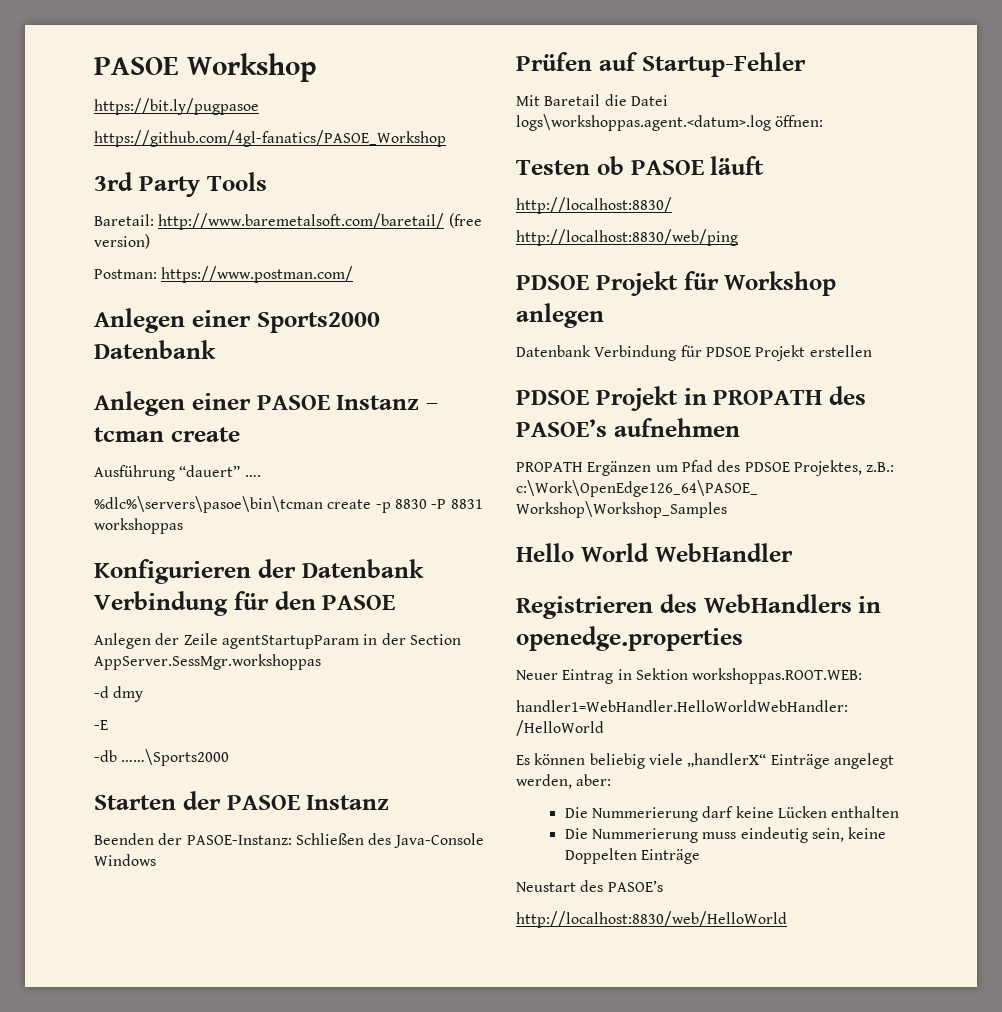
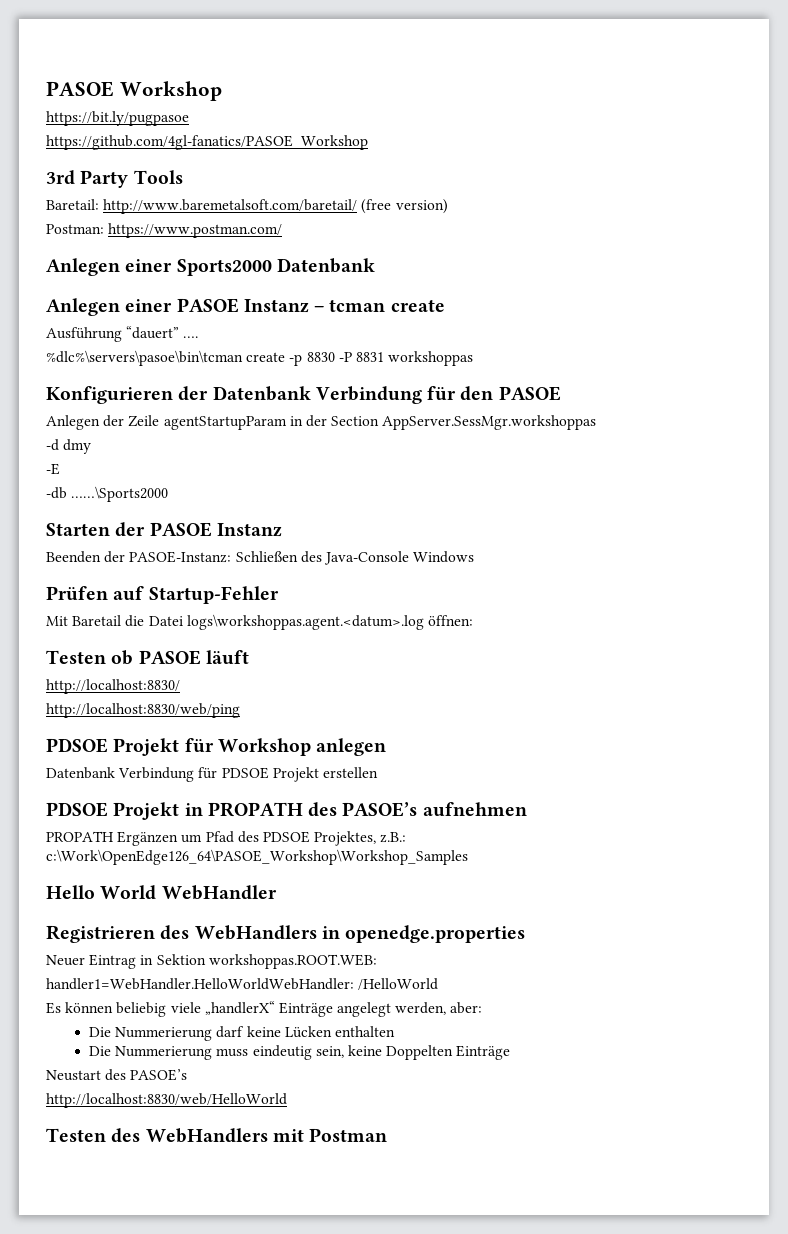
(787, 919) none -> [46,1128,388,1143] // Testen des WebHandlers mit Postman

